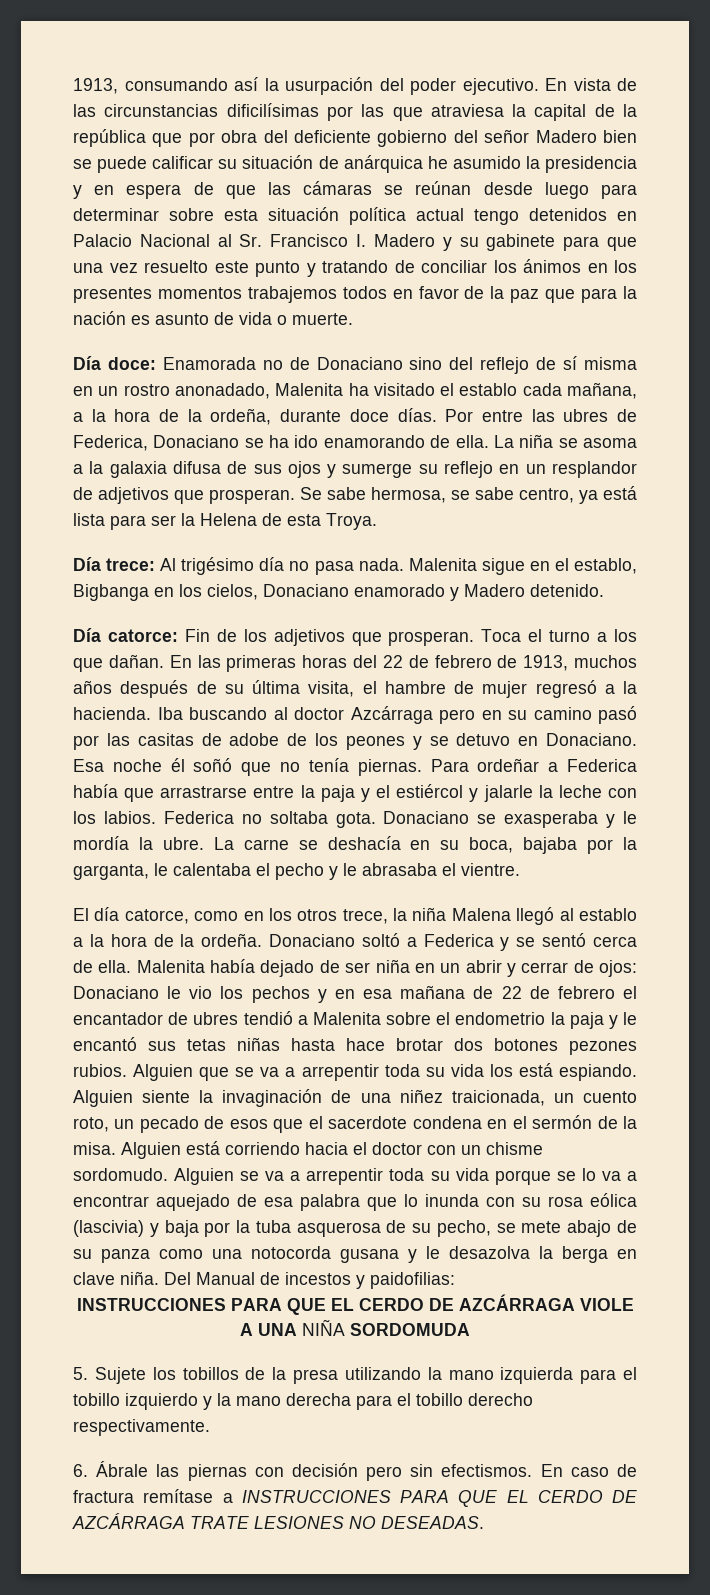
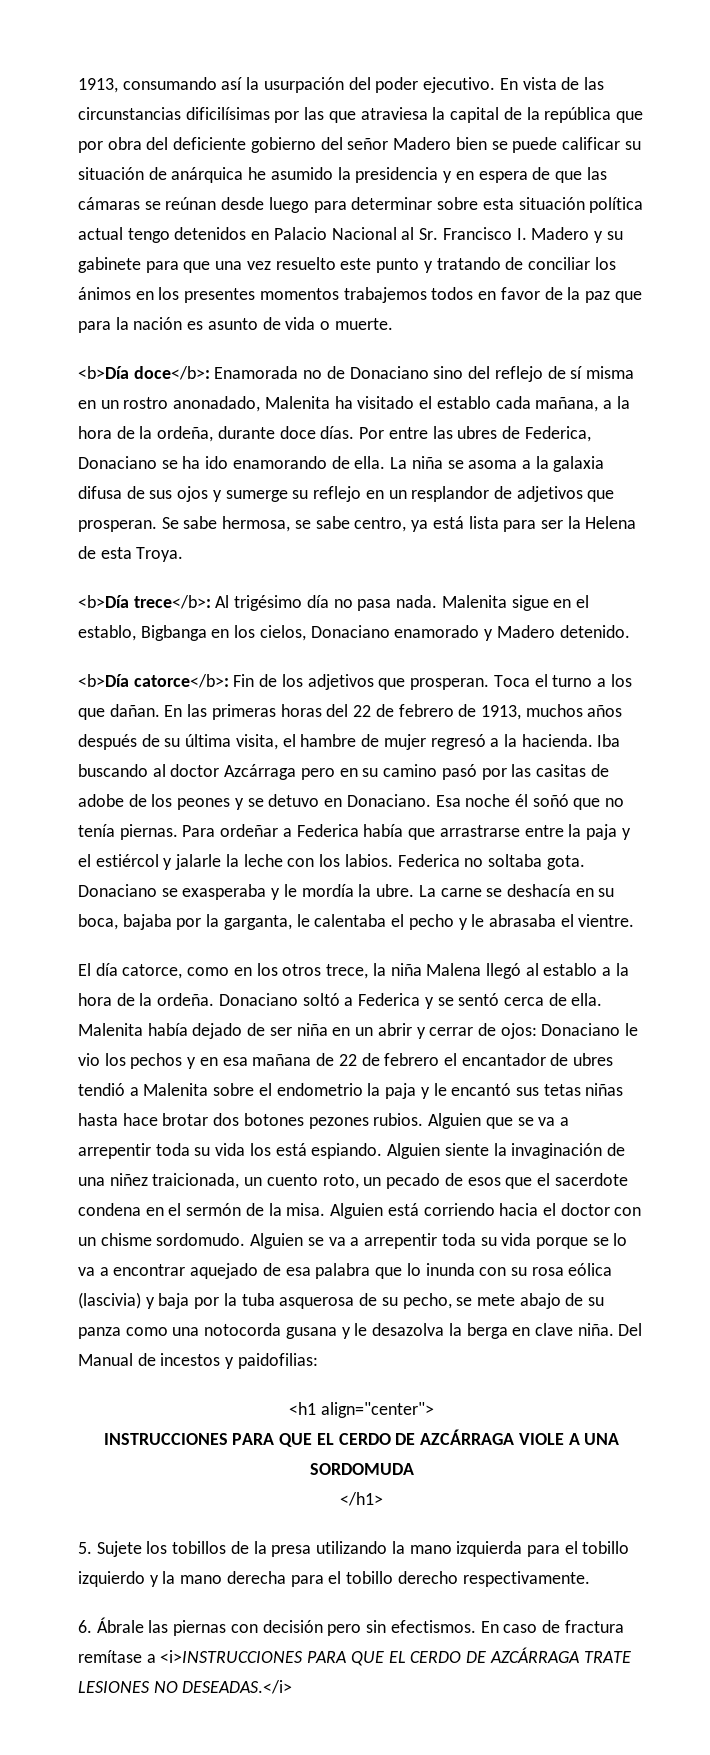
[73,356,156,370] Día doce: -> [78,366,210,380] <b>Día doce</b>:
[73,557,156,571] Día trece: -> [78,595,211,609] <b>Día trece</b>:
[73,628,178,642] Día catorce: -> [78,674,229,688] <b>Día catorce</b>:
(455, 1280) none -> [289,1402,434,1418] // <h1 align="center">
[302,1319,345,1336] NIÑA -> (620, 1439) none
(470, 1329) none -> [340,1492,383,1506] // </h1>
[241,1490,391,1503] INSTRUCCIONES -> [160,1650,304,1663] <i>INSTRUCCIONES
[381,1516,484,1529] DESEADAS. -> [182,1680,293,1694] DESEADAS.</i>

